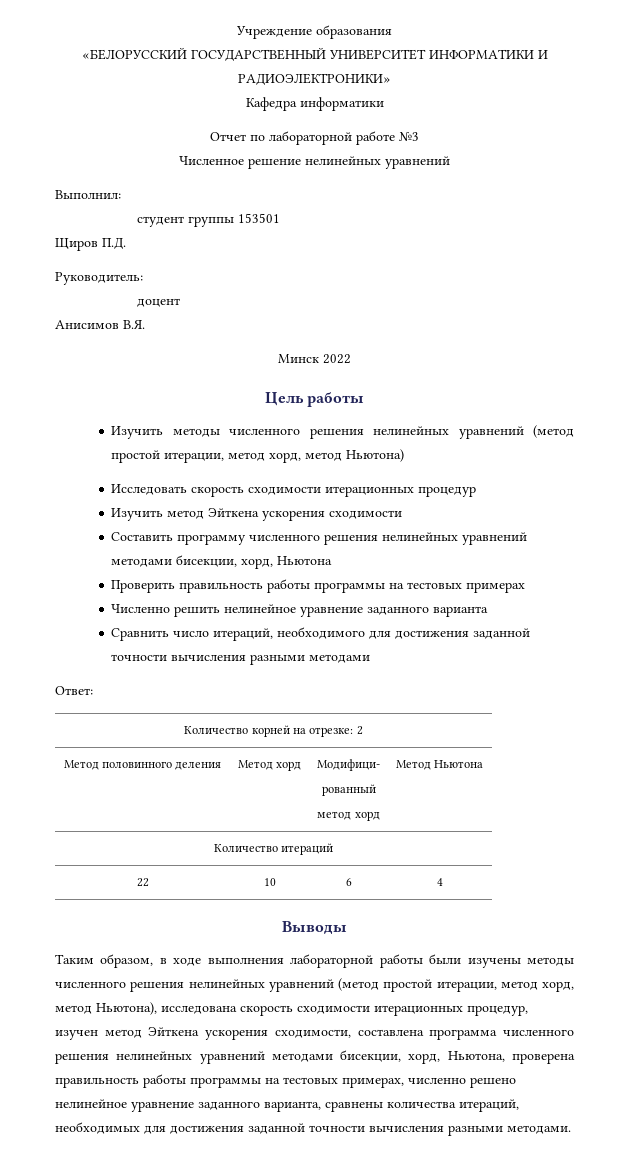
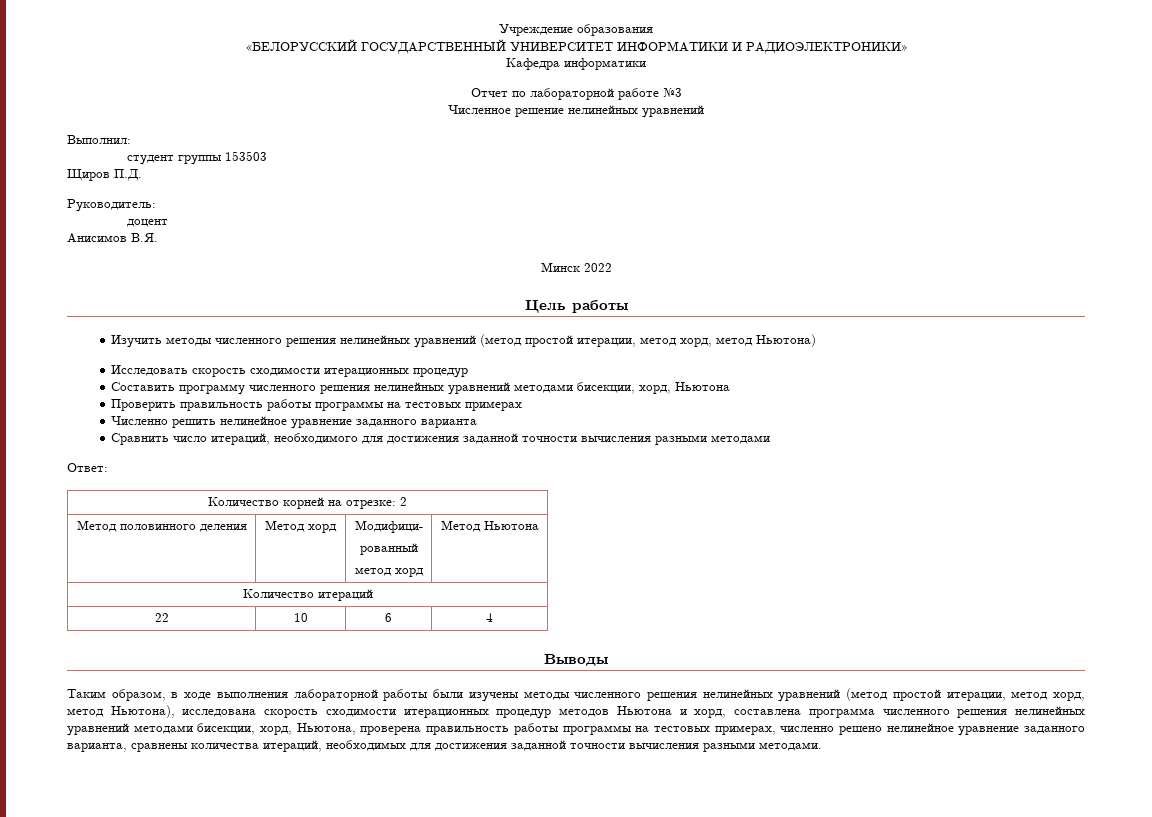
[237,213,280,223] 153501 -> [224,151,267,161] 153503
[111,508,403,521] // Изучить метод Эйткена ускорения сходимости -> (469, 373) none
[467,1005,528,1016] [55,1027,351,1040] процедур, изучен метод Эйткена ускорения сходимости, -> [496,706,727,719] процедур методов Ньютона и хорд,

